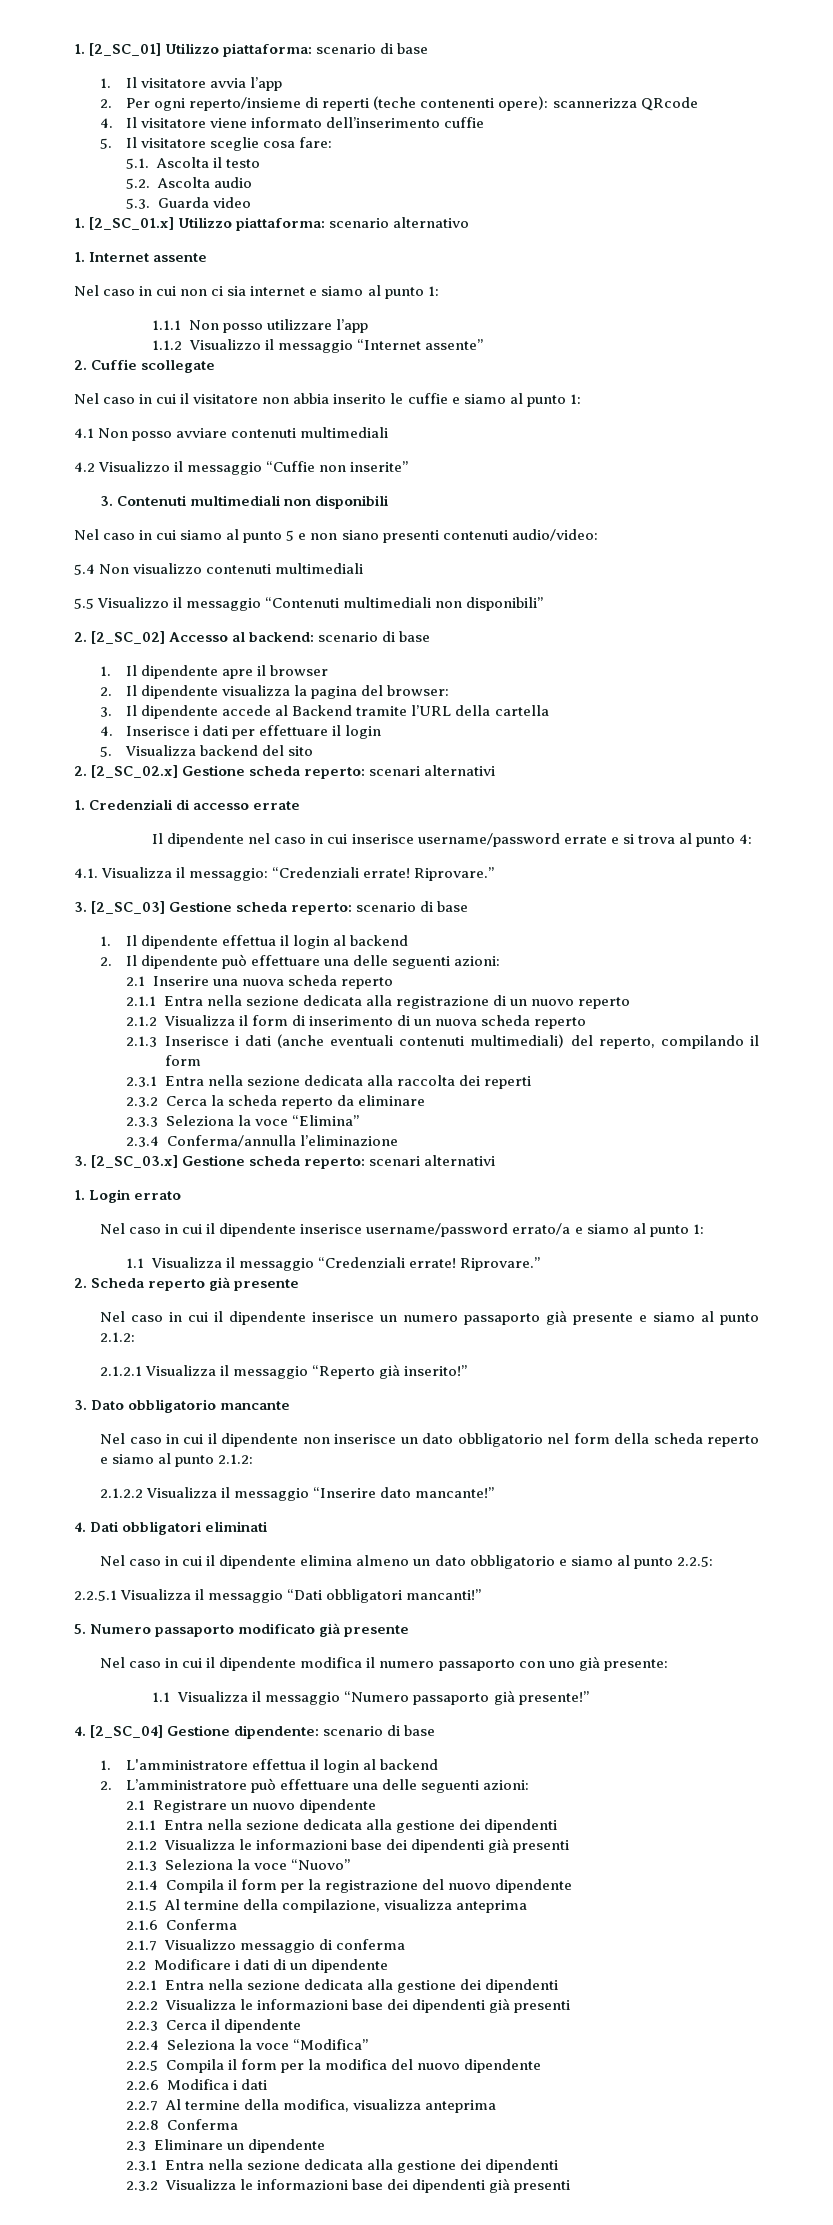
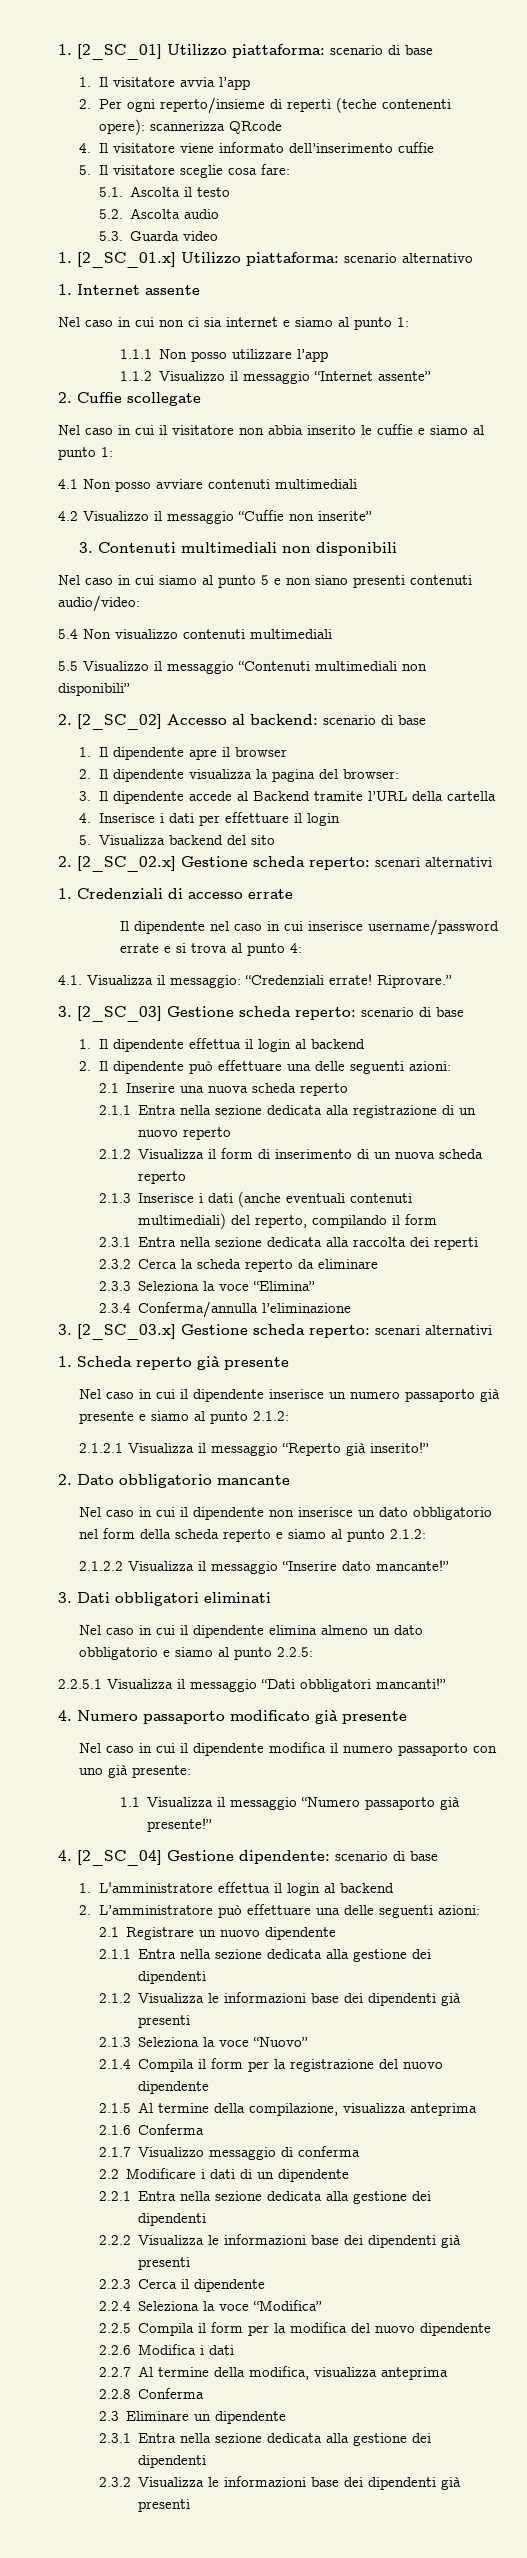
[89,1189,182,1203] [100,1223,704,1237] [126,1257,541,1271] [74,1278,87,1288] Login errato // Nel caso in cui il dipendente inserisce username/password errato/a e siamo al punto 1: // 1.1 Visualizza il messaggio “Credenziali errate! Riprovare.” // 2. -> (72, 1361) none
[74,1400,87,1410] 3. -> [58,1474,72,1485] 2.
[74,1522,86,1532] 4. -> [58,1592,72,1603] 3.
[74,1624,86,1634] 5. -> [58,1710,72,1721] 4.

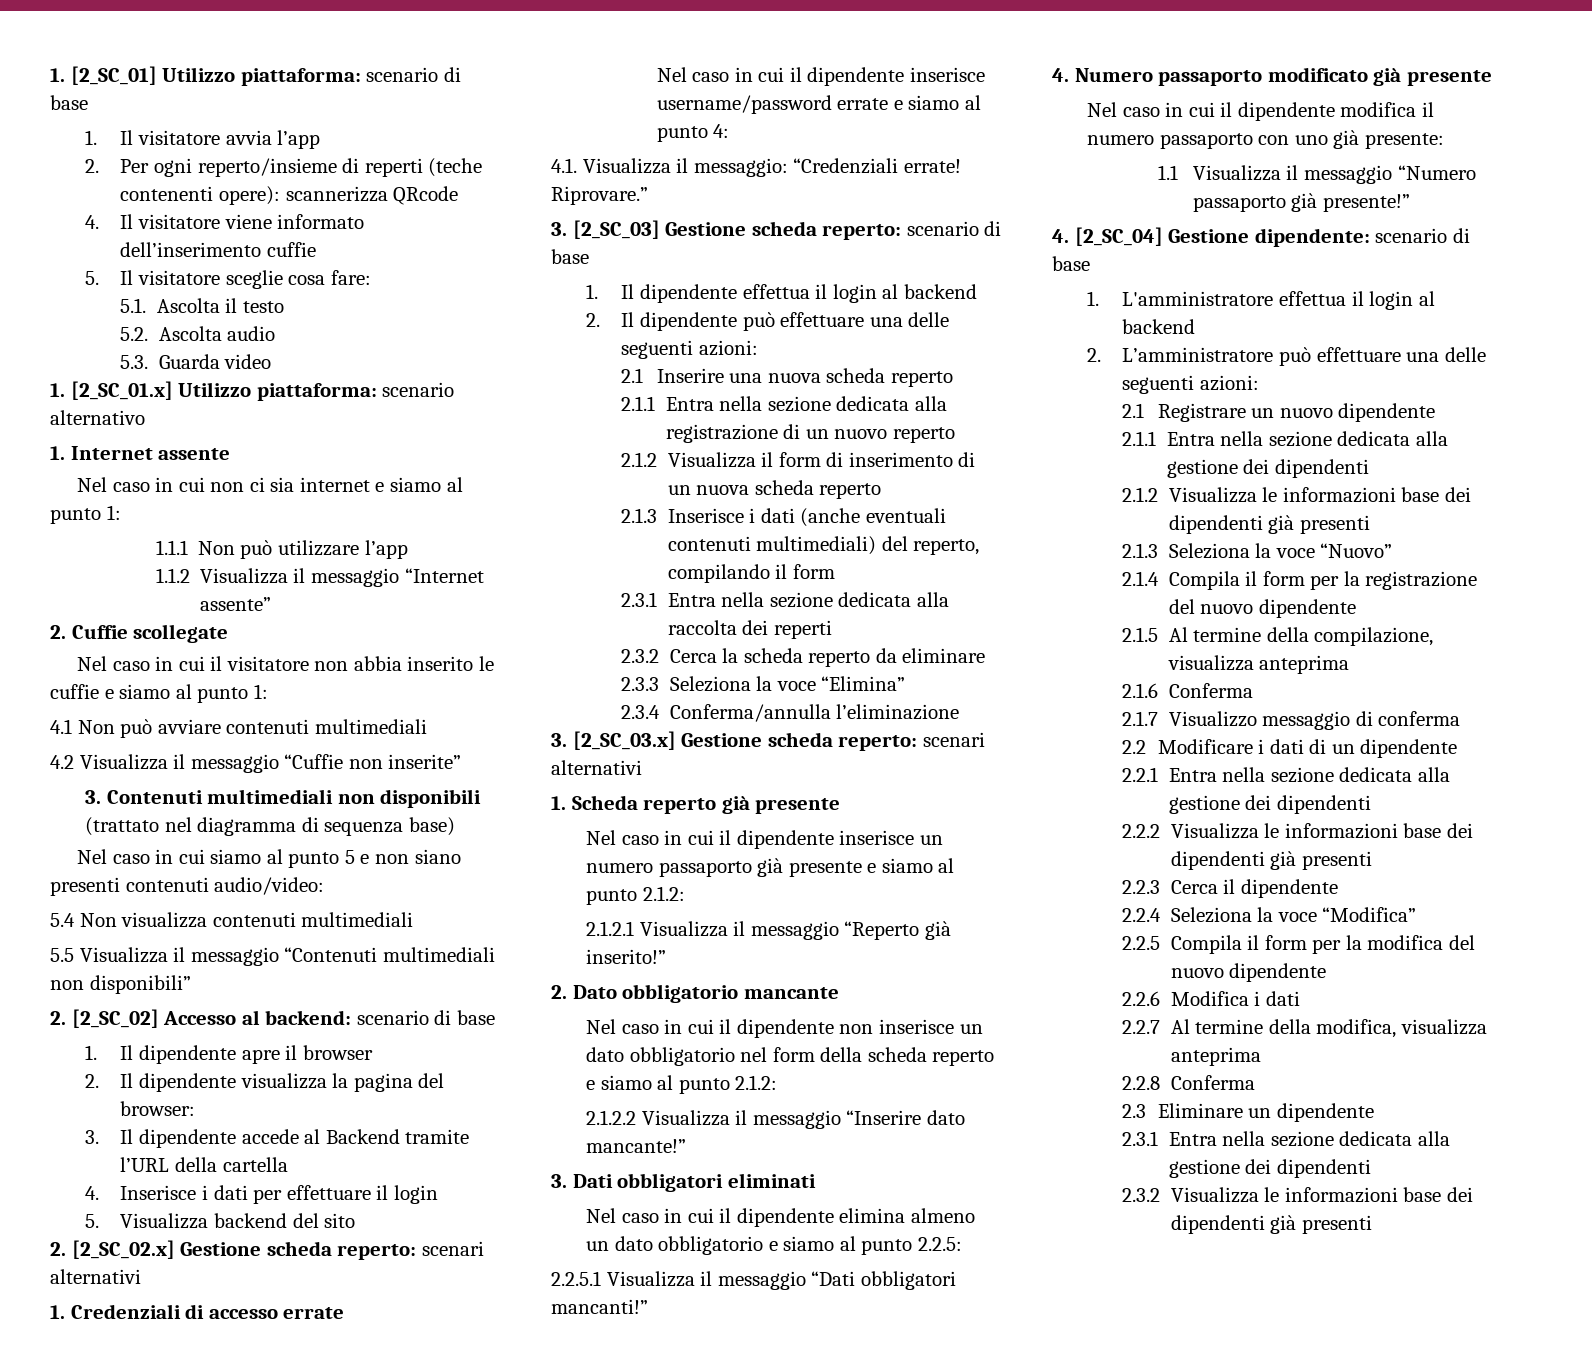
[190,351,227,362] posso -> [240,540,273,559] può
[158,371,225,381] Visualizzo -> [199,568,288,584] Visualizza
[115,481,151,492] posso -> [120,719,153,738] può
[83,511,149,521] Visualizzo -> [79,754,168,770] Visualizza
(397, 549) none -> [85,817,455,836] (trattato nel diagramma di sequenza base)
[115,629,178,639] visualizzo -> [121,912,208,928] visualizza
[83,661,149,671] Visualizzo -> [79,947,168,963] Visualizza
[119,921,303,934] Il dipendente nel caso in cui -> [656,67,905,86] Nel caso in cui il dipendente
[175,943,227,953] si trova -> [908,95,960,110] siamo

